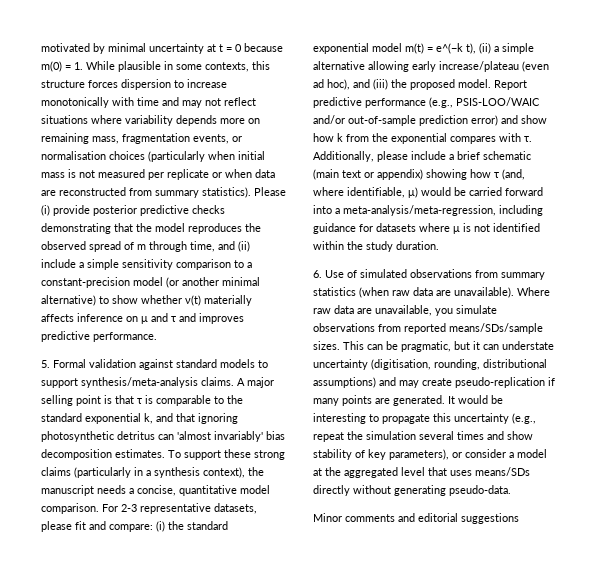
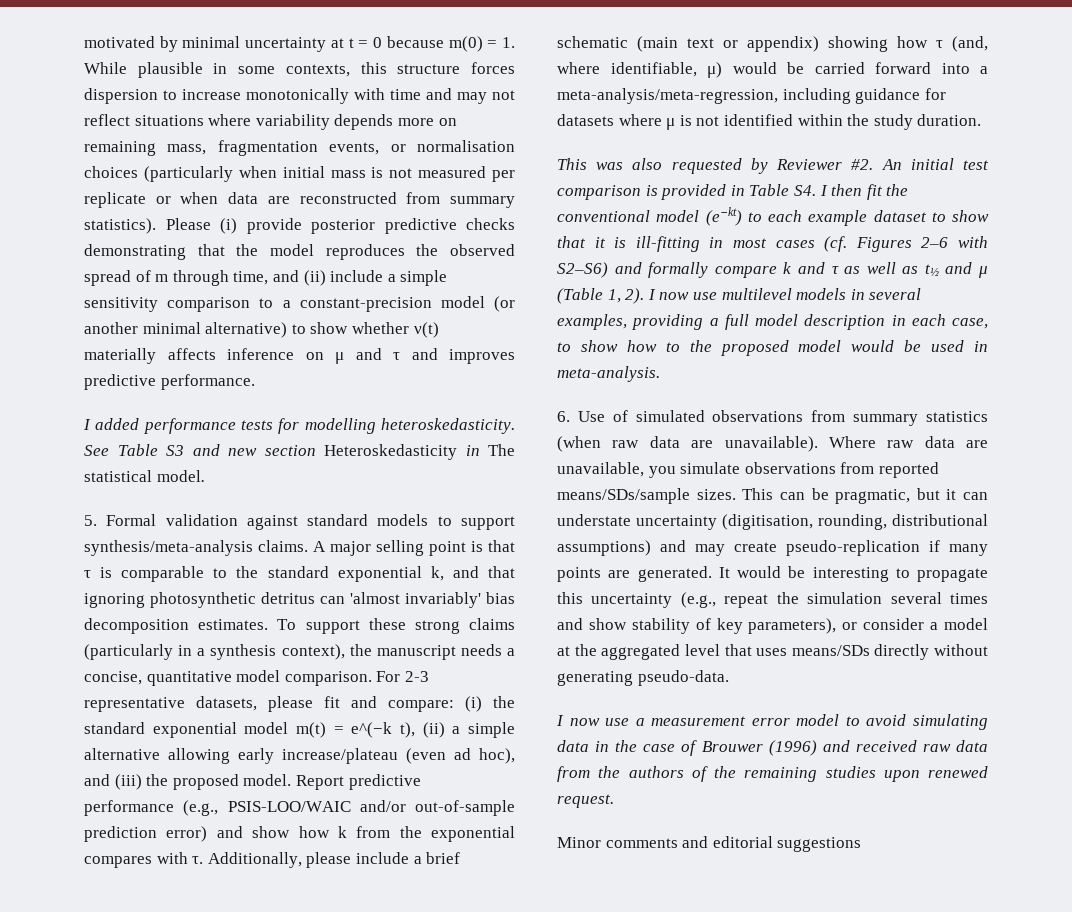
(157, 337) none -> [83,418,515,434] [84,444,515,460] [84,470,205,482] // I added performance tests for modelling heteroskedasticity. See Table S3 and new section Heteroskedasticity in The statistical model.
(439, 245) none -> [557,158,989,174] [557,184,909,200] [557,207,989,226] [557,236,988,252] [557,262,988,278] [557,288,922,304] [557,314,988,330] [557,340,988,356] [557,366,660,382] // This was also requested by Reviewer #2. An initial test comparison is provided in Table S4. I then fit the conventional model (e−kt) to each example dataset to show that it is ill-fitting in most cases (cf. Figures 2–6 with S2–S6) and formally compare k and τ as well as t½ and μ (Table 1, 2). I now use multilevel models in several examples, providing a full model description in each case, to show how to the proposed model would be used in meta-analysis.
(511, 490) none -> [556,714,988,730] [557,740,988,756] [557,766,988,782] [557,794,614,808] // I now use a measurement error model to avoid simulating data in the case of Brouwer (1996) and received raw data from the authors of the remaining studies upon renewed request.

